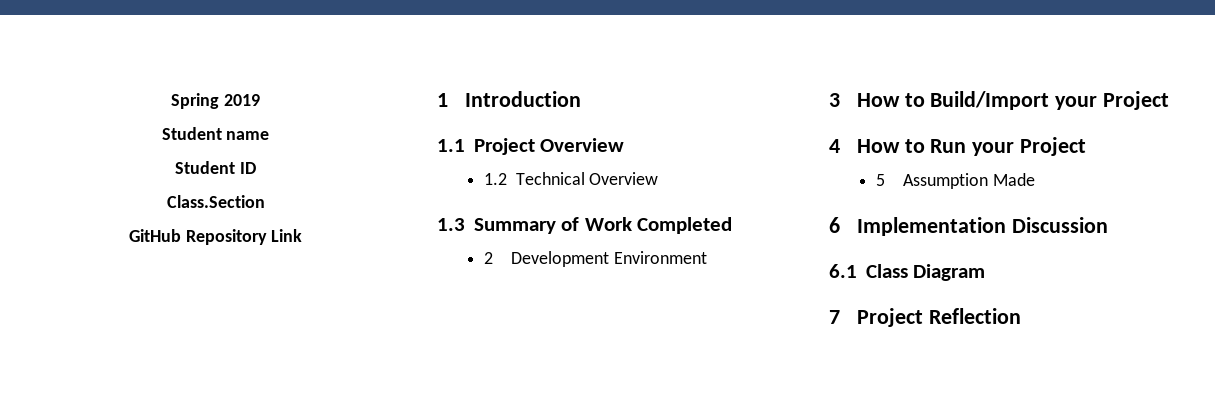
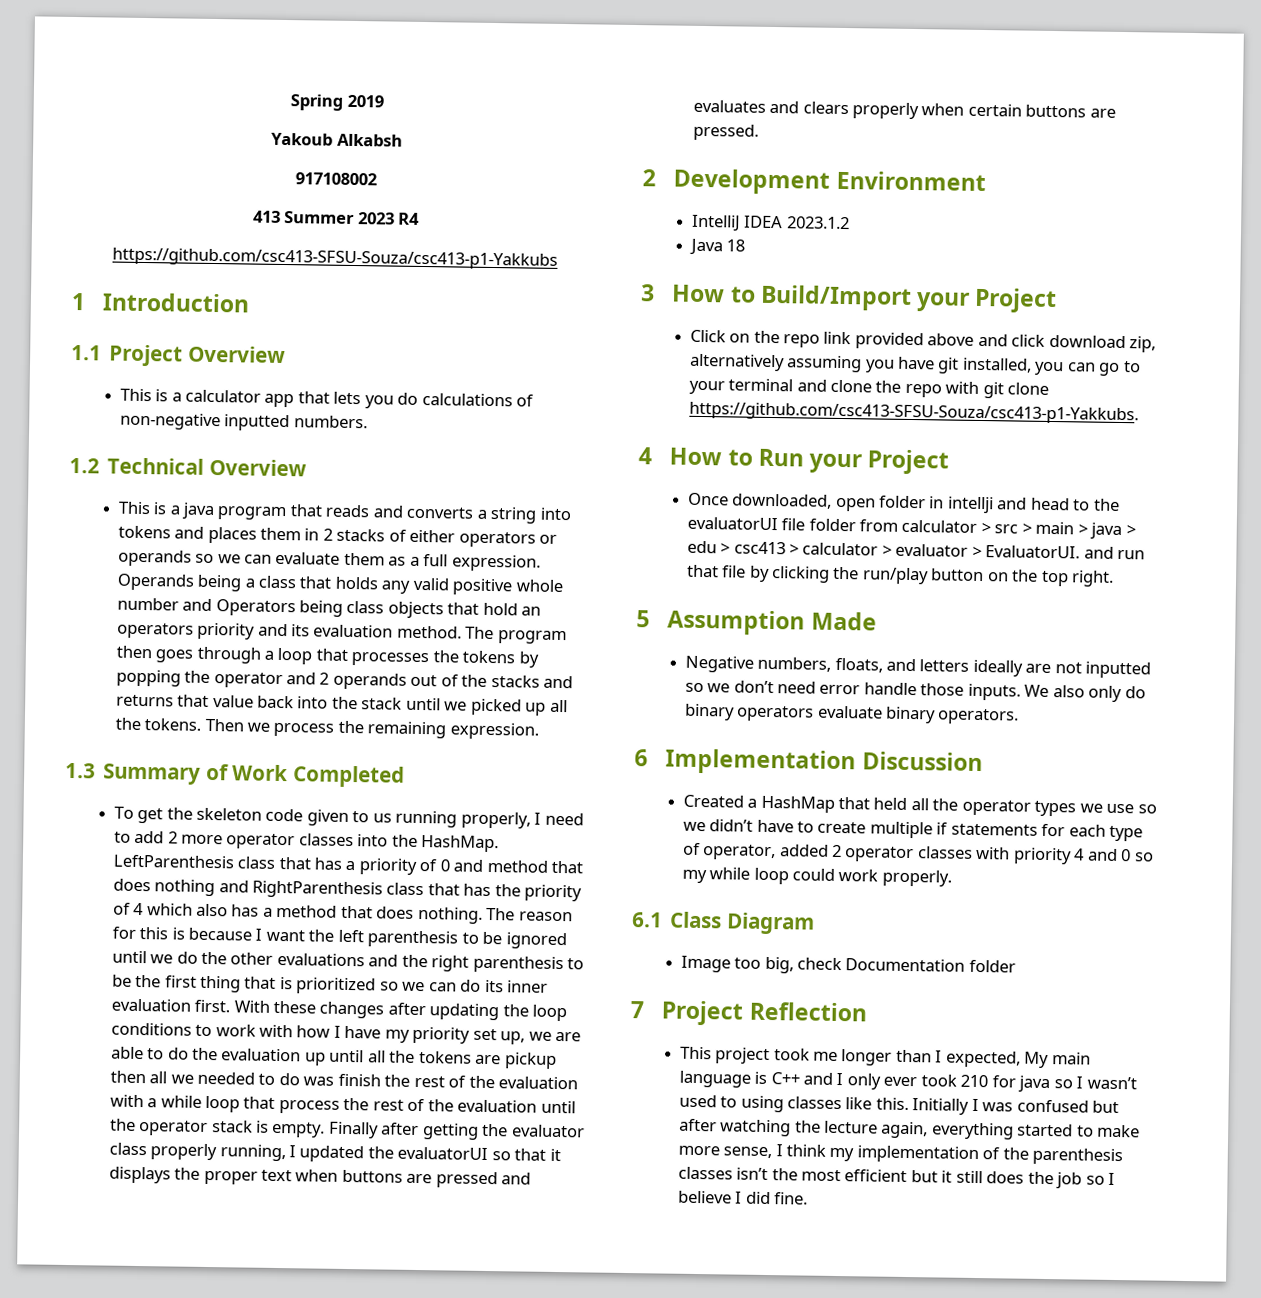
[161,127,270,140] [175,161,256,174] [166,195,265,208] [128,229,303,245] Student name // Student ID // Class.Section // GitHub Repository Link -> [271,132,403,147] [295,172,377,186] [252,210,421,225] [112,247,558,270] Yakoub Alkabsh // 917108002 // 413 Summer 2023 R4 // https://github.com/csc413-SFSU-Souza/csc413-p1-Yakkubs
[483,172,659,185] 1.2 Technical Overview -> [119,388,535,409] [119,412,368,432] [69,457,307,477] [117,501,572,524] [117,525,558,548] [117,549,541,572] [116,573,563,596] [116,597,542,619] [116,622,567,645] [115,645,539,668] [115,669,574,690] [115,694,568,716] [114,717,539,740] This is a calculator app that lets you do calculations of non-negative inputted numbers. // 1.2 Technical Overview // This is a java program that reads and converts a string into tokens and places them in 2 stacks of either operators or operands so we can evaluate them as a full expression. Operands being a class that holds any valid positive whole number and Operators being class objects that hold an operators priority and its evaluation method. The program then goes through a loop that processes the tokens by popping the operator and 2 operands out of the stacks and returns that value back into the stack until we picked up all the tokens. Then we process the remaining expression.
[483,251,708,267] 2 Development Environment -> [113,806,584,829] [113,830,500,853] [112,854,584,875] [112,878,583,902] [112,902,573,924] [111,926,567,950] [111,950,585,974] [111,974,549,995] [110,998,568,1022] [110,1022,582,1045] [110,1046,557,1069] [109,1070,579,1090] [109,1094,576,1114] [109,1118,585,1140] [108,1142,561,1163] [108,1166,532,1189] [692,99,1116,120] [692,123,759,141] [642,168,986,195] [690,214,850,232] [688,238,746,256] To get the skeleton code given to us running properly, I need to add 2 more operator classes into the HashMap. LeftParenthesis class that has a priority of 0 and method that does nothing and RightParenthesis class that has the priority of 4 which also has a method that does nothing. The reason for this is because I want the left parenthesis to be ignored until we do the other evaluations and the right parenthesis to be the first thing that is prioritized so we can do its inner evaluation first. With these changes after updating the loop conditions to work with how I have my priority set up, we are able to do the evaluation up until all the tokens are pickup then all we needed to do was finish the rest of the evaluation with a while loop that process the rest of the evaluation until the operator stack is empty. Finally after getting the evaluator class properly running, I updated the evaluatorUI so that it displays the proper text when buttons are pressed and evaluates and clears properly when certain buttons are pressed. // 2 Development Environment // IntelliJ IDEA 2023.1.2 // Java 18
(1170, 100) none -> [689,329,1157,353] [689,353,1141,376] [688,378,1050,399] [688,401,1139,425] // Click on the repo link provided above and click download zip, alternatively assuming you have git installed, you can go to your terminal and clone the repo with git clone https://github.com/csc413-SFSU-Souza/csc413-p1-Yakkubs.
[875,173,1036,189] [829,217,1108,236] [829,264,986,281] [829,308,1021,327] 5 Assumption Made // 6 Implementation Discussion // 6.1 Class Diagram // 7 Project Reflection -> [687,492,1120,514] [686,516,1136,540] [686,540,1146,560] [686,564,1115,587] [636,609,877,636] [684,655,1152,679] [684,680,1146,703] [683,703,1020,725] [634,748,983,776] [682,794,1157,817] [682,819,1144,842] [682,842,1154,865] [681,867,952,887] [632,911,815,935] [680,955,1016,974] [630,1000,867,1026] [679,1046,1091,1069] [678,1070,1137,1093] [678,1094,1120,1115] [678,1118,1141,1140] [677,1144,1124,1166] [677,1166,1116,1189] [677,1190,808,1205] Once downloaded, open folder in intellji and head to the evaluatorUI file folder from calculator > src > main > java > edu > csc413 > calculator > evaluator > EvaluatorUI. and run that file by clicking the run/play button on the top right. // 5 Assumption Made // Negative numbers, floats, and letters ideally are not inputted so we don’t need error handle those inputs. We also only do binary operators evaluate binary operators. // 6 Implementation Discussion // Created a HashMap that held all the operator types we use so we didn’t have to create multiple if statements for each type of operator, added 2 operator classes with priority 4 and 0 so my while loop could work properly. // 6.1 Class Diagram // Image too big, check Documentation folder // 7 Project Reflection // This project took me longer than I expected, My main language is C++ and I only ever took 210 for java so I wasn’t used to using classes like this. Initially I was confused but after watching the lecture again, everything started to make more sense, I think my implementation of the parenthesis classes isn’t the most efficient but it still does the job so I believe I did fine.

